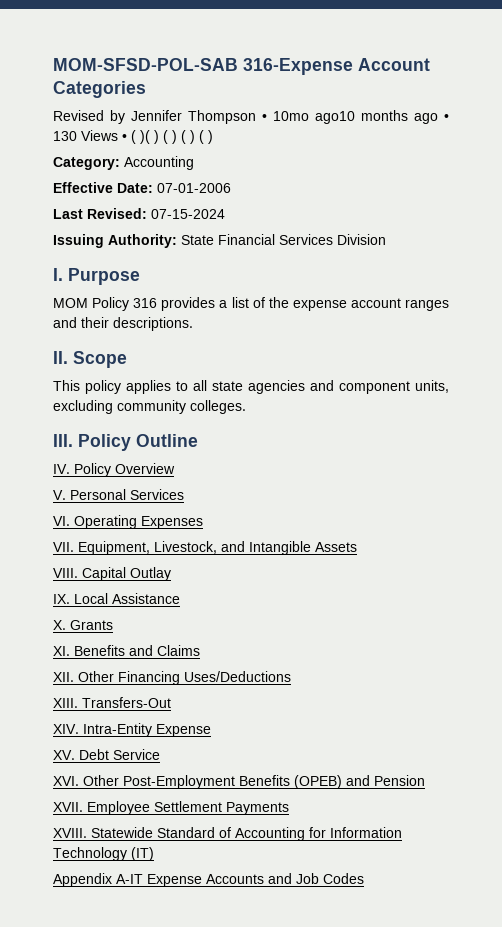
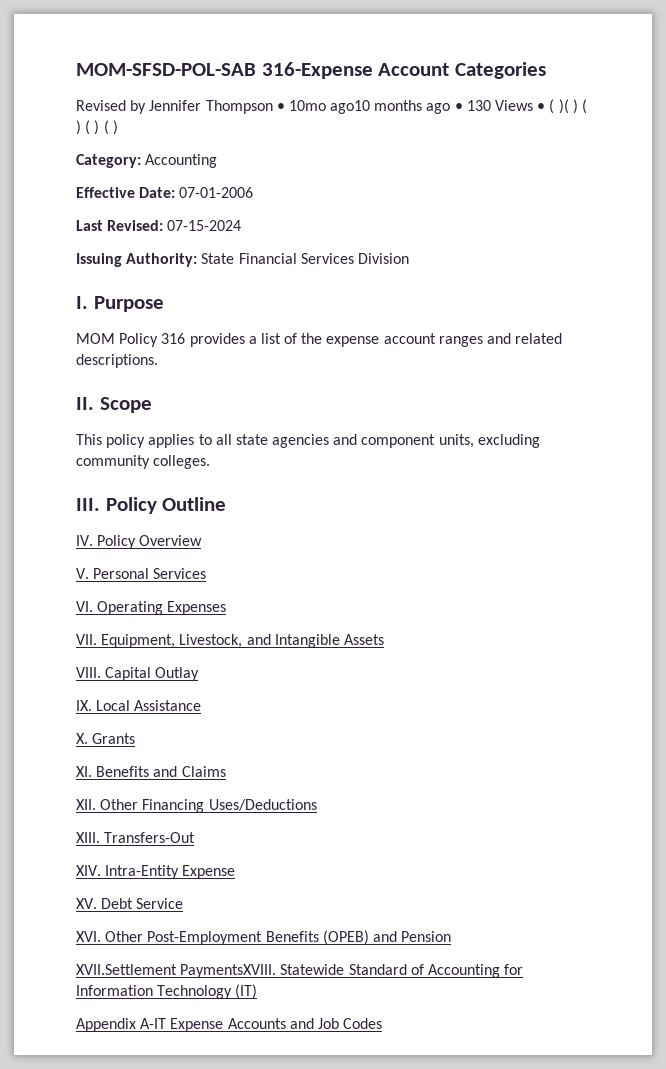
[81,317,109,328] their -> [515,333,563,344] related
[53,801,289,815] [53,828,87,838] XVII. Employee Settlement Payments // XVIII. -> [76,964,277,978] XVII.Settlement PaymentsXVIII.

